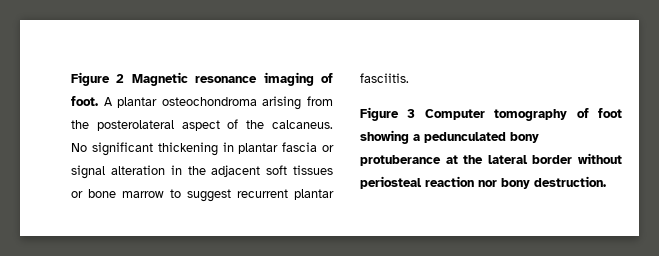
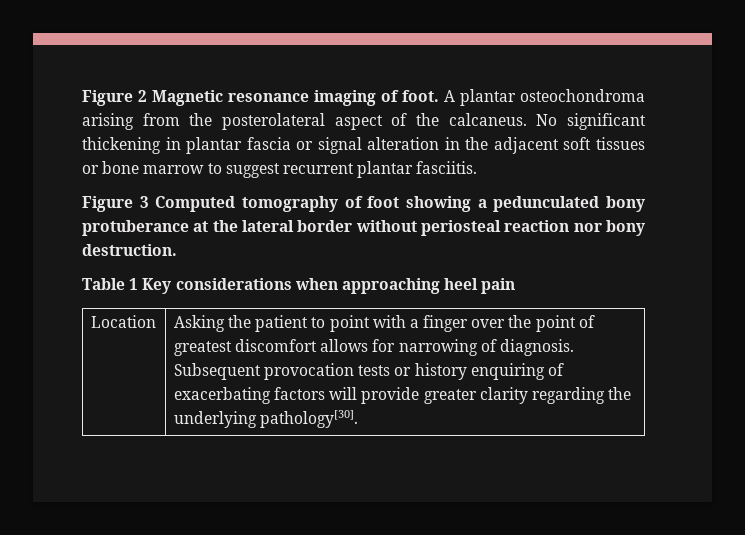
[424,109,485,120] Computer -> [155,196,236,212] Computed
(606, 181) none -> [82,278,516,294] [90,315,156,328] [173,315,595,332] [173,339,574,356] [173,363,564,380] [173,387,632,404] [173,410,358,428] // Table 1 Key considerations when approaching heel pain // Location | Asking the patient to point with a finger over the point of greatest discomfort allows for narrowing of diagnosis. Subsequent provocation tests or history enquiring of exacerbating factors will provide greater clarity regarding the underlying pathology[30].

